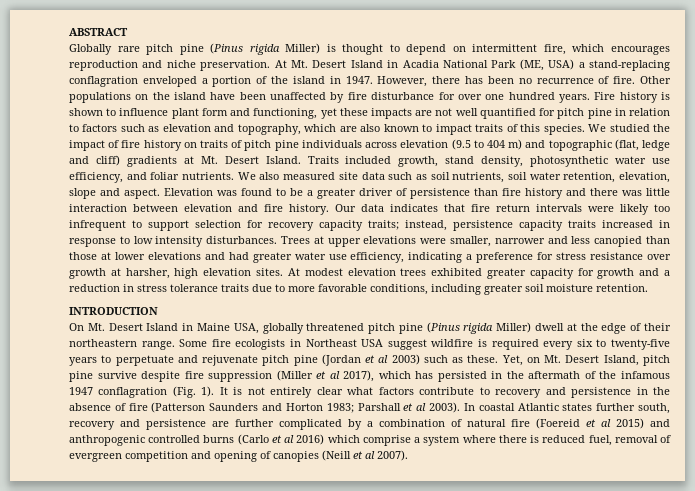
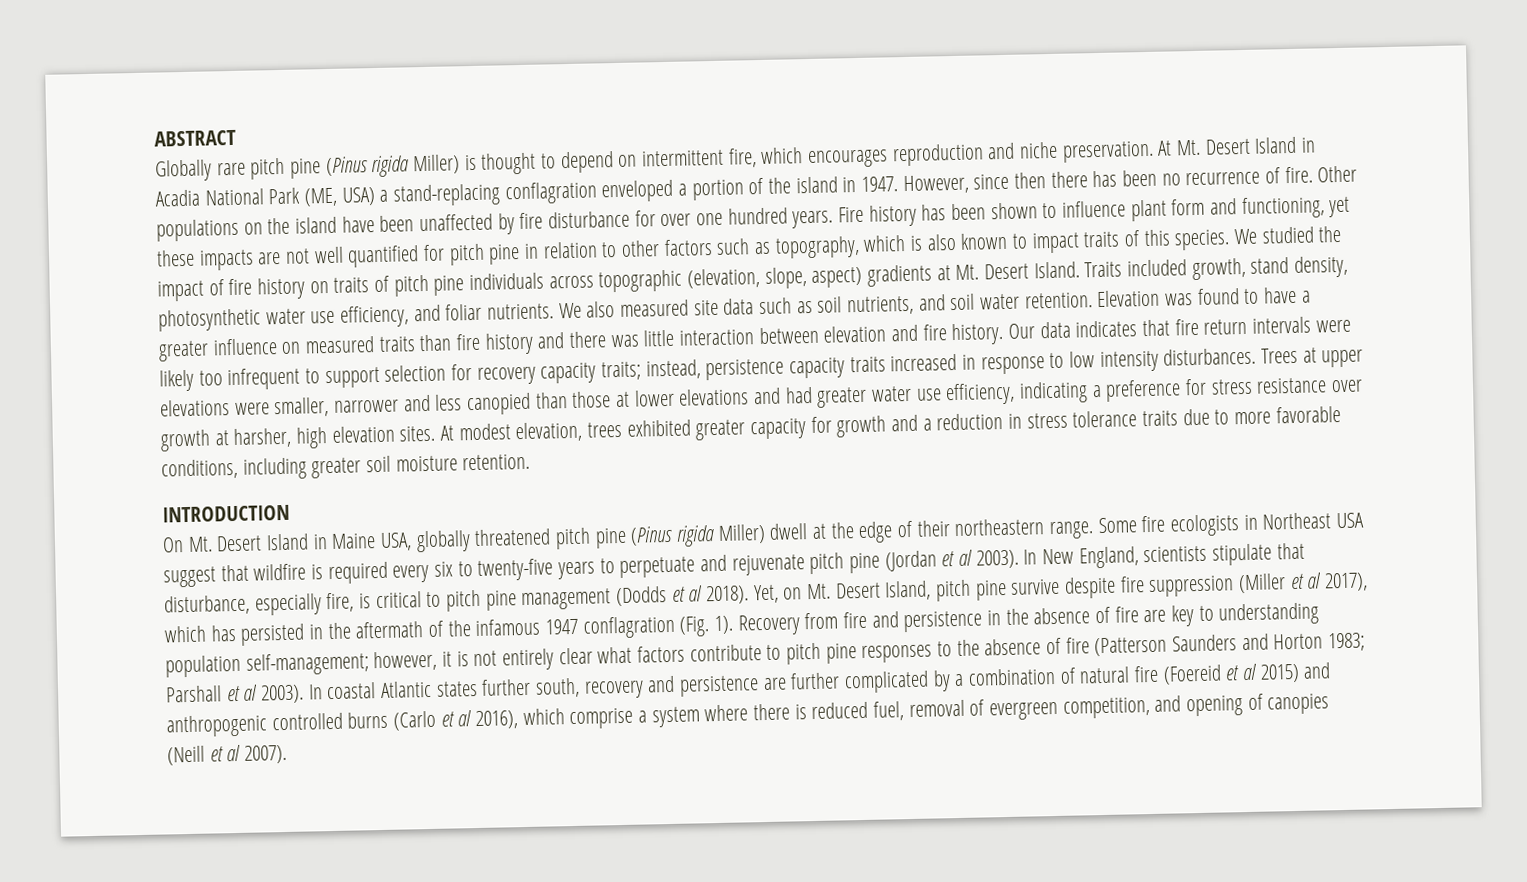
(428, 81) none -> [973,172,1047,190] since then
[661,92,671,100] is -> [921,203,987,221] has been
(79, 128) none -> [621,240,661,257] other
[162,124,235,132] elevation and -> (772, 248) none
[339,126,357,132] are -> [910,235,924,251] is
[400,139,671,151] [69,155,120,166] elevation (9.5 to 404 m) and topographic (flat, ledge and cliff) -> [598,266,863,293] topographic (elevation, slope, aspect)
(505, 177) none -> [917,294,946,311] and
[563,172,670,183] [69,188,160,199] retention, elevation, slope and aspect. -> [1023,292,1093,309] retention.
[290,188,303,196] be -> [1263,286,1298,304] have
[359,188,470,199] driver of persistence -> [212,336,416,356] influence on measured traits
[347,268,396,276] elevation -> [515,421,583,443] elevation,
(427, 344) none -> [220,564,249,582] that
[391,354,499,365] 2003) such as these. -> [975,542,1305,569] [164,585,750,616] 2003). In New England, scientists stipulate that disturbance, especially fire, is critical to pitch pine management (Dodds et al 2018).
[219,387,228,395] It -> [737,602,1320,636] [165,650,453,678] Recovery from fire and persistence in the absence of fire are key to understanding population self-management; however, it
[495,387,648,398] recovery and persistence in -> [786,641,953,665] pitch pine responses to
[296,434,325,445] 2016) -> [475,710,519,730] 2016),
[125,451,188,462] competition -> [1062,697,1150,719] competition,

